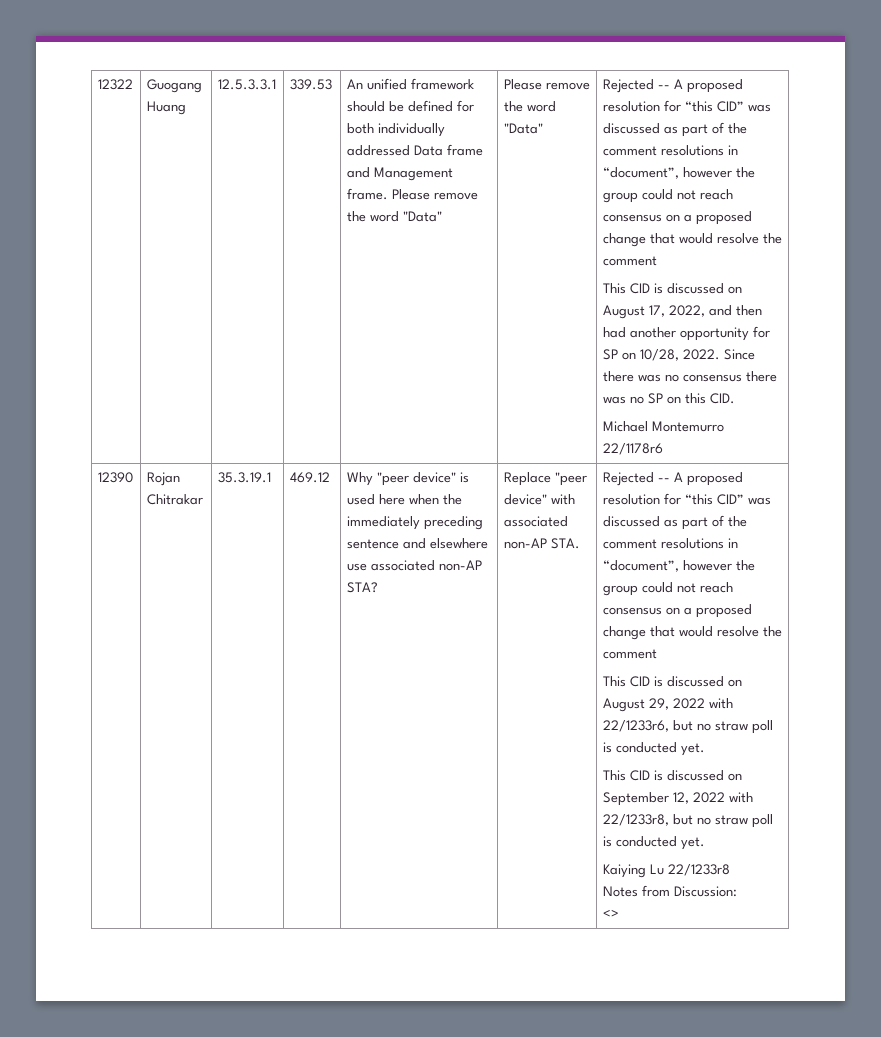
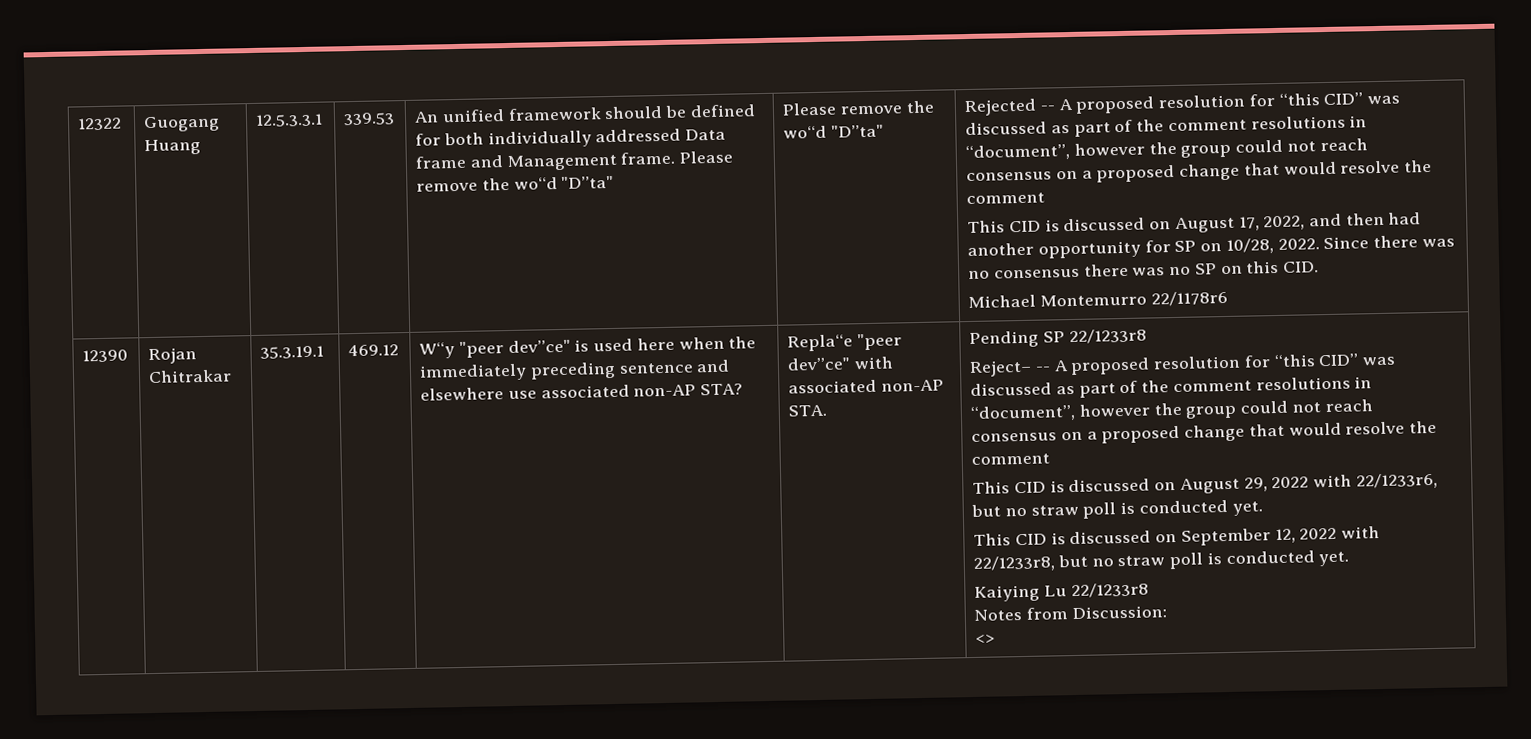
[369,211,442,222] [503,79,590,90] [503,101,556,112] [503,123,543,134] word "Data" | Please remove the word "Data" -> [513,175,615,190] [782,100,935,116] [783,124,884,139] wo“d "D”ta" | Please remove the wo“d "D”ta"
[346,472,456,486] Why "peer device" -> [419,339,571,359] W“y "peer dev”ce"
[503,472,587,486] [503,494,547,505] Replace "peer device" -> [787,333,902,352] [787,357,852,371] Repla“e "peer dev”ce"
[602,472,654,486] Rejected -> [969,328,1147,349] [969,359,1033,378] Pending SP 22/1233r8 // Reject–

